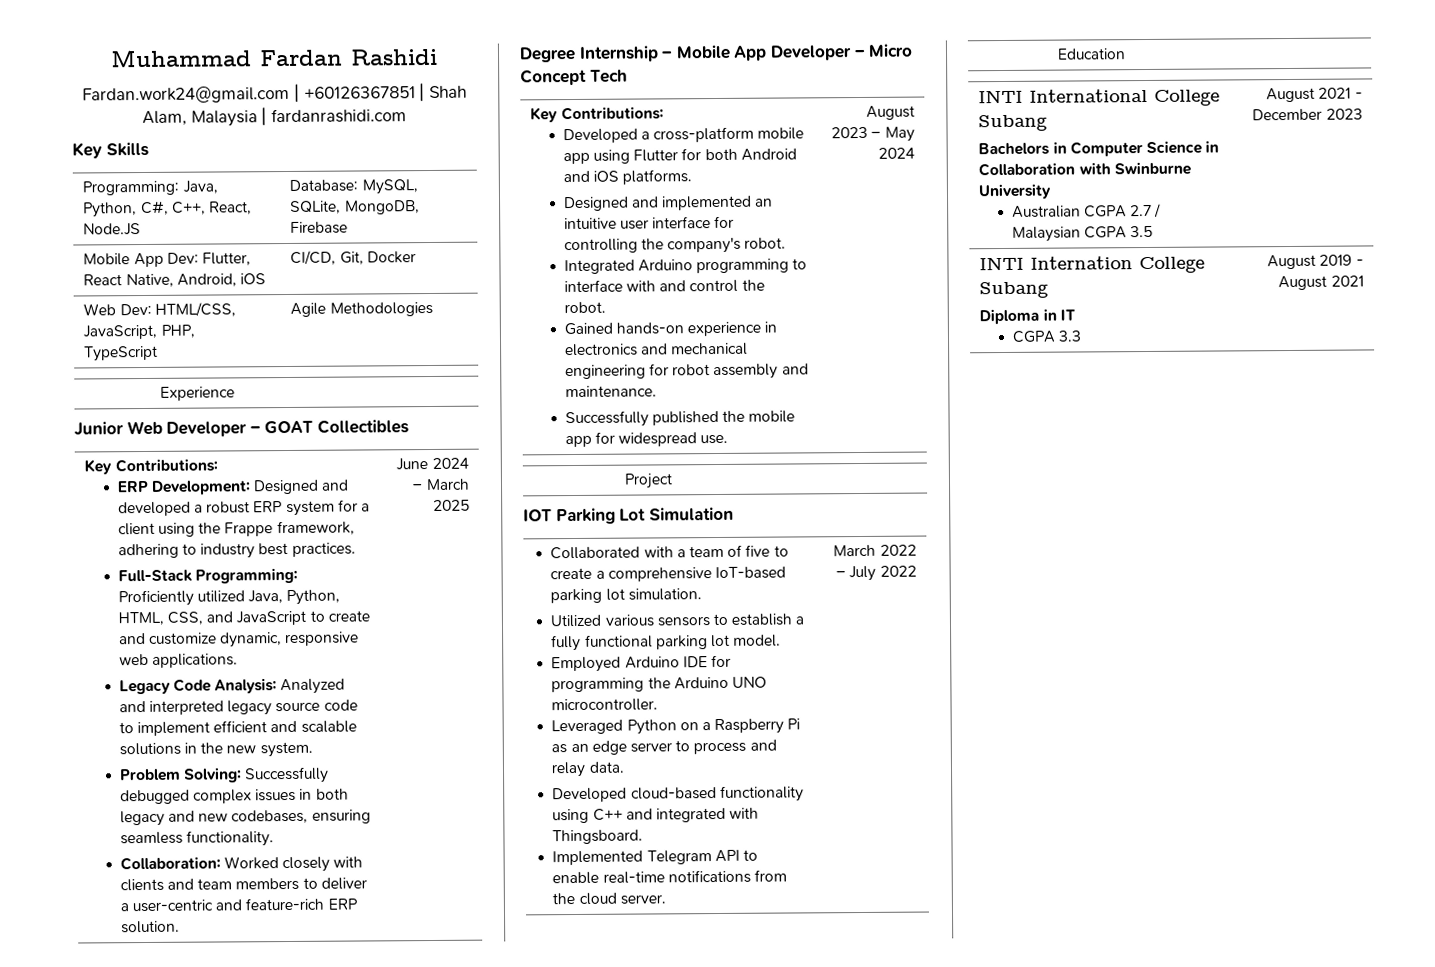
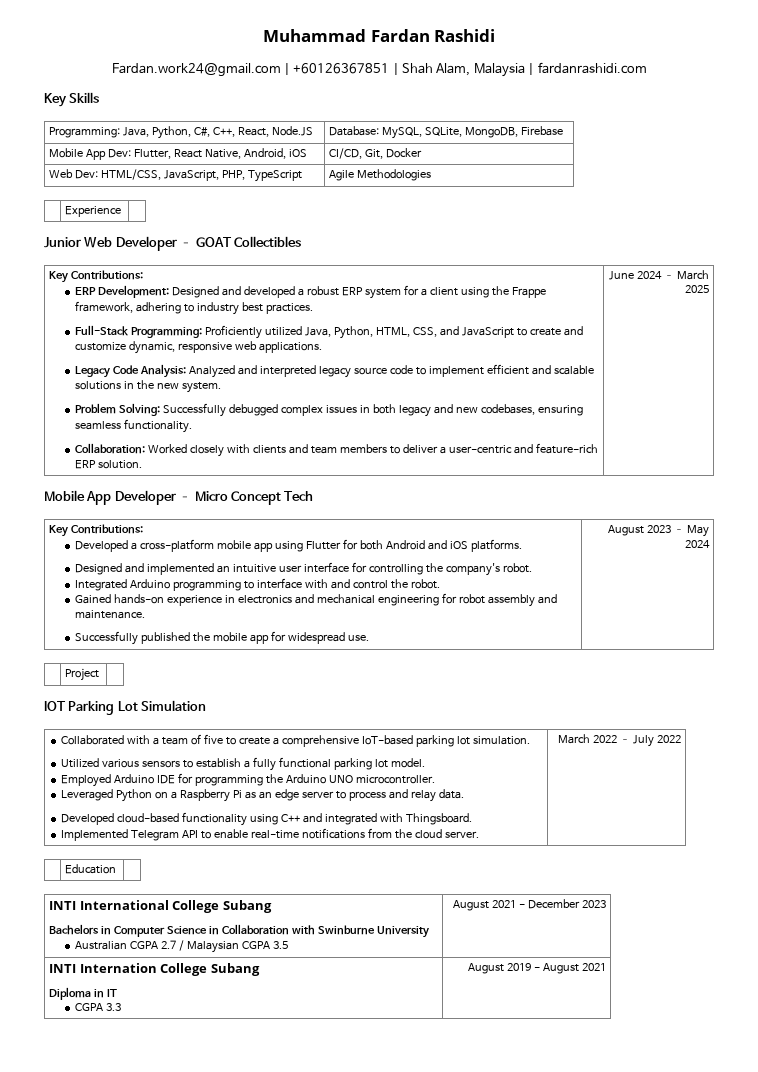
[519,45,674,63] Degree Internship – -> (709, 289) none

